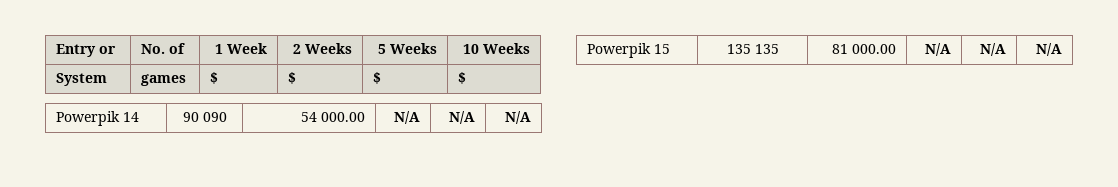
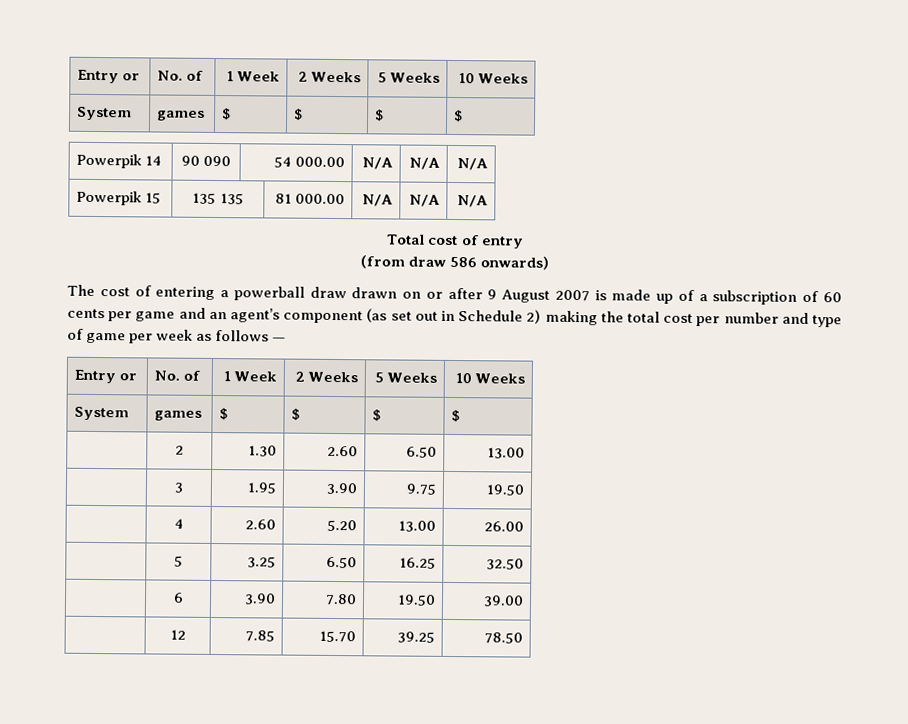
(1063, 49) none -> [386,234,524,249] [360,255,549,270] [67,284,843,305] [67,307,843,328] [67,328,287,344] [74,369,138,384] [154,370,201,381] [222,371,277,382] [294,371,358,383] [374,372,437,383] [454,373,525,384] [74,406,130,421] [154,410,203,421] [219,408,229,421] [291,408,301,421] [372,409,382,422] [451,409,461,423] [175,445,184,455] [247,445,277,457] [326,445,358,457] [405,446,437,458] [486,447,525,459] [174,482,183,493] [246,482,276,494] [325,482,357,495] [405,483,436,495] [485,484,524,496] [173,518,184,529] [244,519,276,530] [326,519,357,532] [397,520,436,532] [483,521,524,532] [174,555,183,567] [246,556,276,568] [325,556,357,569] [398,557,436,569] [485,558,524,570] [172,592,184,603] [243,593,276,605] [324,593,357,606] [396,594,436,606] [482,595,524,607] [169,629,186,640] [244,630,275,642] [318,630,356,643] [396,631,435,643] [483,632,523,644] // Total cost of entry // (from draw 586 onwards) // The cost of entering a powerball draw drawn on or after 9 August 2007 is made up of a subscription of 60 cents per game and an agent’s component (as set out in Schedule 2) making the total cost per number and type of game per week as follows — // Entry or | No. of | 1 Week | 2 Weeks | 5 Weeks | 10 Weeks // System | games | $ | $ | $ | $ // | 2 | 1.30 | 2.60 | 6.50 | 13.00 // | 3 | 1.95 | 3.90 | 9.75 | 19.50 // | 4 | 2.60 | 5.20 | 13.00 | 26.00 // | 5 | 3.25 | 6.50 | 16.25 | 32.50 // | 6 | 3.90 | 7.80 | 19.50 | 39.00 // | 12 | 7.85 | 15.70 | 39.25 | 78.50

